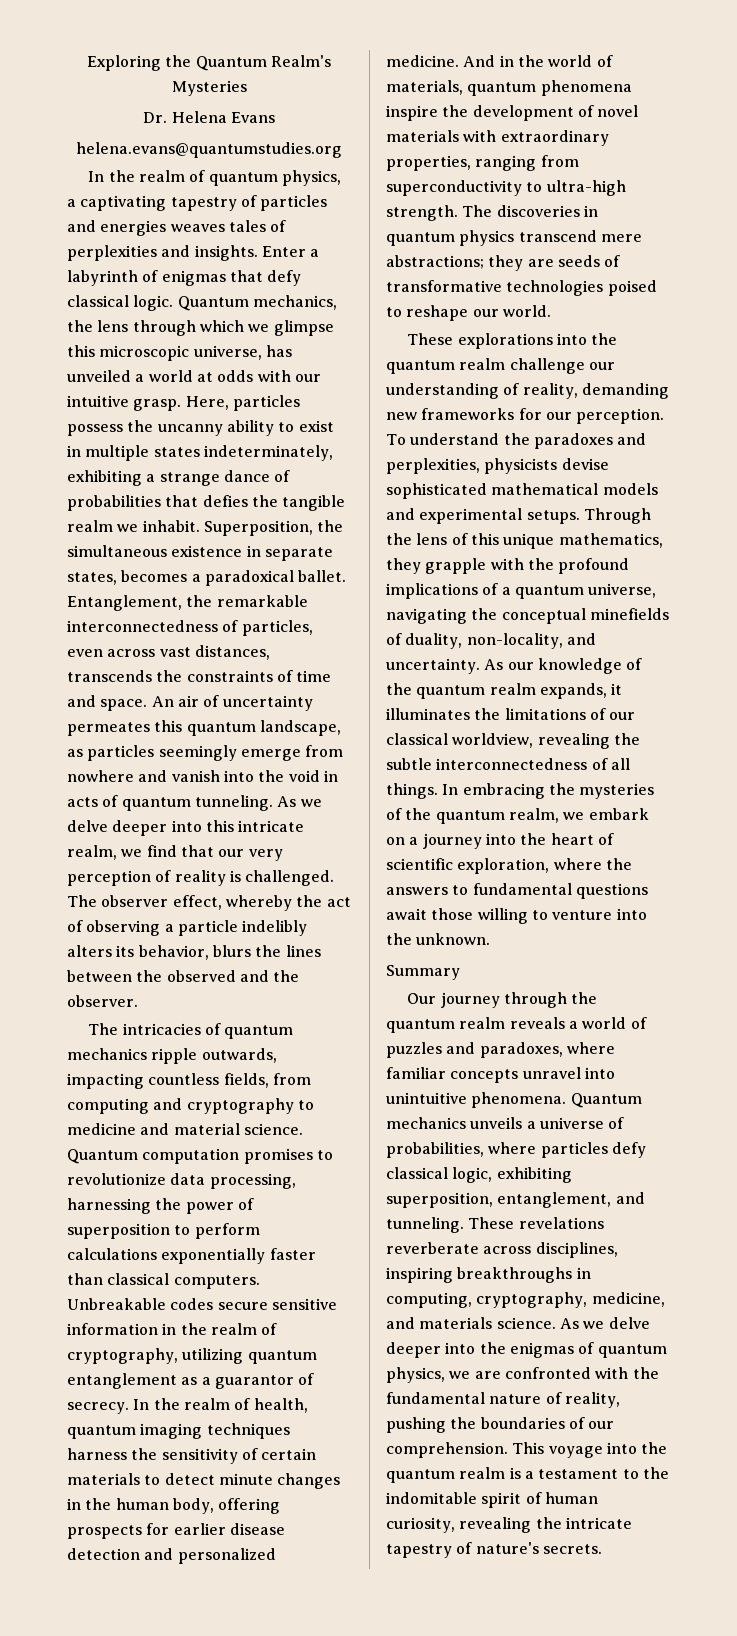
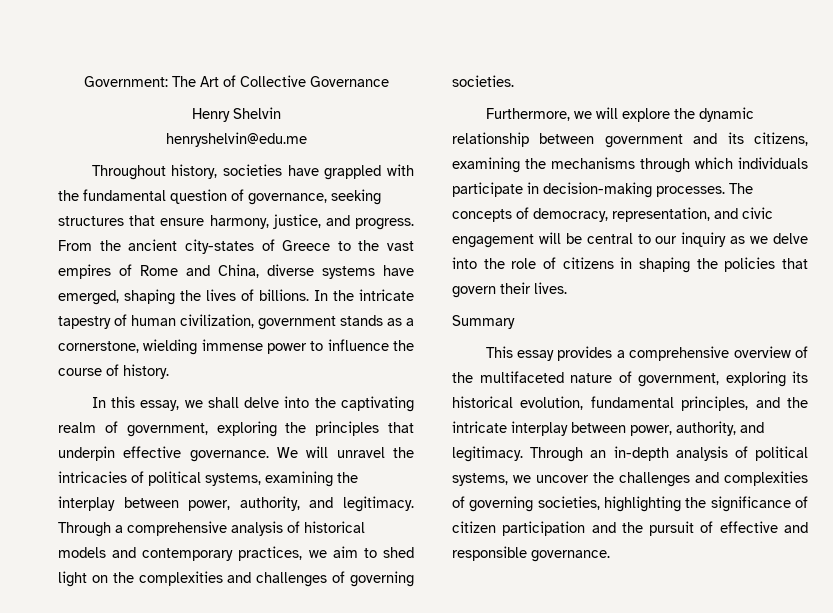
[87,55,331,71] [171,80,247,96] [143,111,275,123] [76,142,342,158] [88,170,342,186] [67,195,328,211] [67,220,287,236] [67,245,320,261] [67,270,302,286] [67,295,337,311] [67,320,334,336] [67,345,292,361] [67,370,321,382] [67,395,300,411] [67,420,334,436] [67,445,333,461] [67,470,291,486] [67,495,346,511] [67,520,344,536] [67,545,333,561] [67,570,347,586] [67,595,308,611] [67,620,313,636] [67,645,270,660] [67,670,332,682] [67,695,313,711] [67,720,341,736] [67,745,344,761] [67,770,338,782] [67,795,322,811] [67,820,305,836] [67,845,283,861] [67,870,335,886] [67,895,351,911] [67,920,308,936] [67,945,321,960] [67,970,300,982] [67,995,138,1007] [88,1023,294,1039] [67,1048,277,1064] [67,1073,311,1089] [67,1098,314,1114] [67,1123,303,1135] [67,1148,333,1164] [67,1173,296,1189] [67,1198,254,1214] [67,1223,260,1239] [67,1248,316,1264] [67,1273,260,1289] [67,1298,337,1310] [67,1323,278,1335] [67,1348,317,1364] [67,1373,315,1389] [67,1398,308,1414] [67,1423,290,1439] [67,1448,317,1464] [67,1473,341,1489] [67,1498,281,1514] [67,1523,285,1539] [67,1548,276,1564] [386,55,613,67] [386,80,632,96] [386,105,639,121] [386,130,609,146] [386,155,579,171] [386,180,626,196] [386,205,598,221] [386,230,642,246] [386,255,621,271] [386,280,657,296] [386,305,551,321] [407,333,618,349] [386,358,615,374] [386,383,669,399] [386,408,665,424] [386,433,647,449] [386,458,609,474] [386,483,658,499] [386,508,651,524] [386,533,663,549] [386,558,630,574] [386,583,657,599] [386,608,669,624] [386,633,596,649] [386,658,643,674] [386,683,623,699] [386,708,636,720] [386,733,640,749] [386,758,630,770] [386,783,655,799] [386,808,649,824] [386,833,614,849] [386,858,632,874] [386,883,648,899] [386,908,647,924] [386,933,491,945] [386,965,460,980] [407,992,598,1008] [386,1017,647,1033] [386,1042,615,1058] [386,1067,615,1083] [386,1092,642,1108] [386,1117,625,1129] [386,1142,646,1158] [386,1167,572,1183] [386,1192,645,1208] [386,1217,604,1233] [386,1242,618,1258] [386,1267,591,1283] [386,1292,665,1308] [386,1317,650,1329] [386,1342,667,1358] [386,1367,659,1383] [386,1392,620,1408] [386,1417,615,1433] [386,1442,668,1458] [386,1467,669,1483] [386,1492,598,1508] [386,1517,632,1533] [386,1542,602,1558] Exploring the Quantum Realm's Mysteries // Dr. Helena Evans // helena.evans@quantumstudies.org // In the realm of quantum physics, a captivating tapestry of particles and energies weaves tales of perplexities and insights. Enter a labyrinth of enigmas that defy classical logic. Quantum mechanics, the lens through which we glimpse this microscopic universe, has unveiled a world at odds with our intuitive grasp. Here, particles possess the uncanny ability to exist in multiple states indeterminately, exhibiting a strange dance of probabilities that defies the tangible realm we inhabit. Superposition, the simultaneous existence in separate states, becomes a paradoxical ballet. Entanglement, the remarkable interconnectedness of particles, even across vast distances, transcends the constraints of time and space. An air of uncertainty permeates this quantum landscape, as particles seemingly emerge from nowhere and vanish into the void in acts of quantum tunneling. As we delve deeper into this intricate realm, we find that our very perception of reality is challenged. The observer effect, whereby the act of observing a particle indelibly alters its behavior, blurs the lines between the observed and the observer. // The intricacies of quantum mechanics ripple outwards, impacting countless fields, from computing and cryptography to medicine and material science. Quantum computation promises to revolutionize data processing, harnessing the power of superposition to perform calculations exponentially faster than classical computers. Unbreakable codes secure sensitive information in the realm of cryptography, utilizing quantum entanglement as a guarantor of secrecy. In the realm of health, quantum imaging techniques harness the sensitivity of certain materials to detect minute changes in the human body, offering prospects for earlier disease detection and personalized medicine. And in the world of materials, quantum phenomena inspire the development of novel materials with extraordinary properties, ranging from superconductivity to ultra-high strength. The discoveries in quantum physics transcend mere abstractions; they are seeds of transformative technologies poised to reshape our world. // These explorations into the quantum realm challenge our understanding of reality, demanding new frameworks for our perception. To understand the paradoxes and perplexities, physicists devise sophisticated mathematical models and experimental setups. Through the lens of this unique mathematics, they grapple with the profound implications of a quantum universe, navigating the conceptual minefields of duality, non-locality, and uncertainty. As our knowledge of the quantum realm expands, it illuminates the limitations of our classical worldview, revealing the subtle interconnectedness of all things. In embracing the mysteries of the quantum realm, we embark on a journey into the heart of scientific exploration, where the answers to fundamental questions await those willing to venture into the unknown. // Summary // Our journey through the quantum realm reveals a world of puzzles and paradoxes, where familiar concepts unravel into unintuitive phenomena. Quantum mechanics unveils a universe of probabilities, where particles defy classical logic, exhibiting superposition, entanglement, and tunneling. These revelations reverberate across disciplines, inspiring breakthroughs in computing, cryptography, medicine, and materials science. As we delve deeper into the enigmas of quantum physics, we are confronted with the fundamental nature of reality, pushing the boundaries of our comprehension. This voyage into the quantum realm is a testament to the indomitable spirit of human curiosity, revealing the intricate tapestry of nature's secrets. -> [83,75,389,87] [191,107,281,122] [165,132,307,147] [91,164,414,180] [58,189,381,205] [58,214,414,230] [58,239,414,254] [58,264,414,279] [58,289,414,305] [58,314,414,330] [58,339,414,355] [58,364,169,379] [91,396,414,412] [58,421,414,437] [58,446,414,462] [58,471,358,487] [58,496,414,512] [58,521,365,537] [58,546,415,561] [58,571,414,587] [452,75,514,87] [485,107,754,122] [452,132,808,148] [452,157,808,173] [452,182,753,198] [452,207,773,222] [452,232,808,248] [452,257,808,273] [452,282,567,298] [452,315,515,329] [485,346,808,361] [452,371,808,387] [452,396,808,411] [452,421,764,436] [452,446,808,462] [452,471,808,487] [452,496,808,512] [452,521,808,536] [452,546,610,562] Government: The Art of Collective Governance // Henry Shelvin // henryshelvin@edu.me // Throughout history, societies have grappled with the fundamental question of governance, seeking structures that ensure harmony, justice, and progress. From the ancient city-states of Greece to the vast empires of Rome and China, diverse systems have emerged, shaping the lives of billions. In the intricate tapestry of human civilization, government stands as a cornerstone, wielding immense power to influence the course of history. // In this essay, we shall delve into the captivating realm of government, exploring the principles that underpin effective governance. We will unravel the intricacies of political systems, examining the interplay between power, authority, and legitimacy. Through a comprehensive analysis of historical models and contemporary practices, we aim to shed light on the complexities and challenges of governing societies. // Furthermore, we will explore the dynamic relationship between government and its citizens, examining the mechanisms through which individuals participate in decision-making processes. The concepts of democracy, representation, and civic engagement will be central to our inquiry as we delve into the role of citizens in shaping the policies that govern their lives. // Summary // This essay provides a comprehensive overview of the multifaceted nature of government, exploring its historical evolution, fundamental principles, and the intricate interplay between power, authority, and legitimacy. Through an in-depth analysis of political systems, we uncover the challenges and complexities of governing societies, highlighting the significance of citizen participation and the pursuit of effective and responsible governance.

